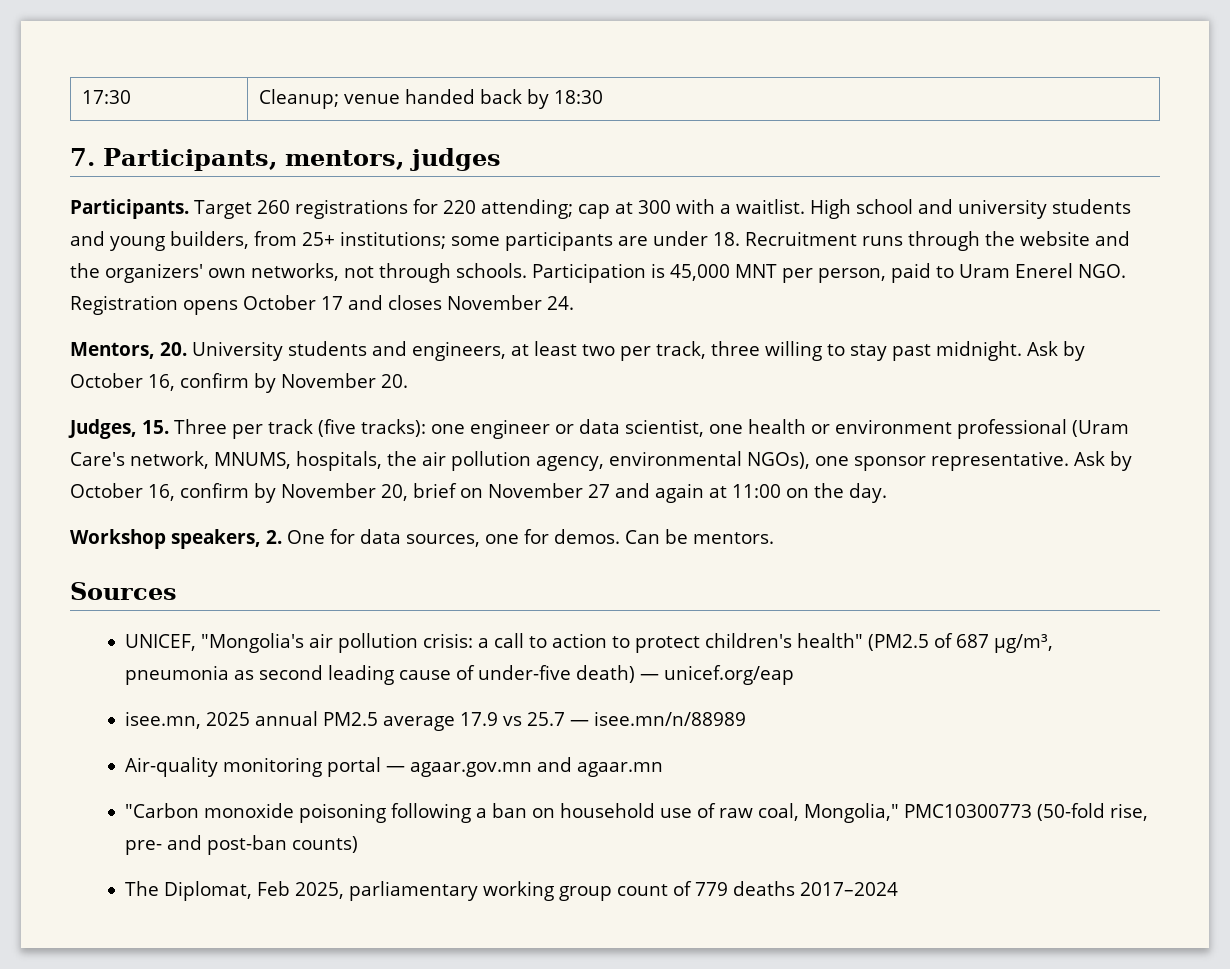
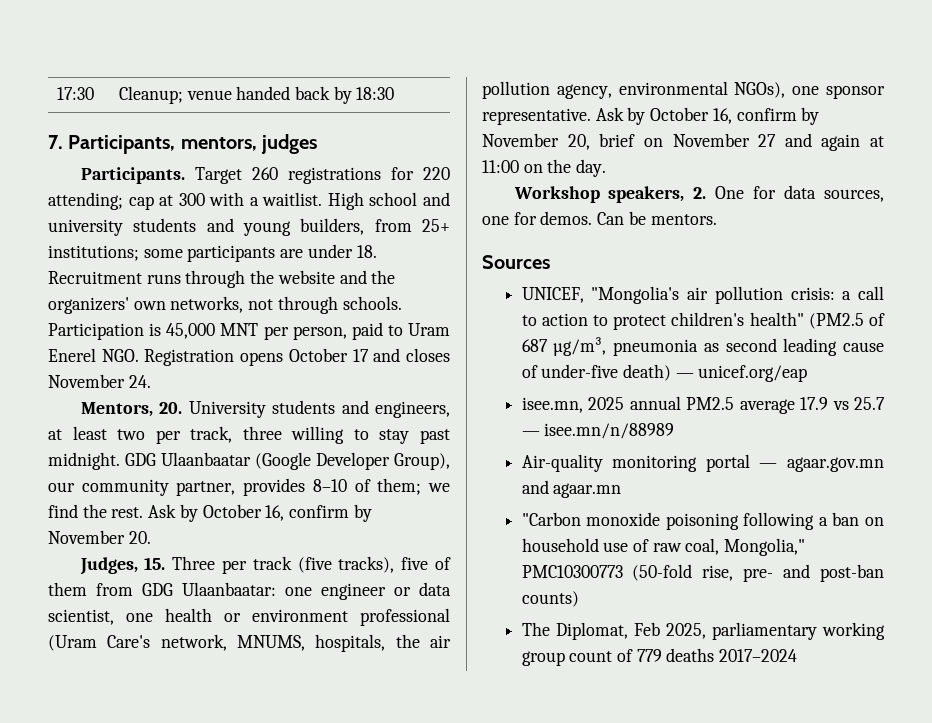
(1022, 351) none -> [125,452,450,470] [48,478,451,496] [48,504,144,518] GDG Ulaanbaatar (Google Developer Group), our community partner, provides 8–10 of them; we find the rest.
[361,419,426,437] tracks): -> [338,556,451,573] [48,582,276,596] tracks), five of them from GDG Ulaanbaatar:

